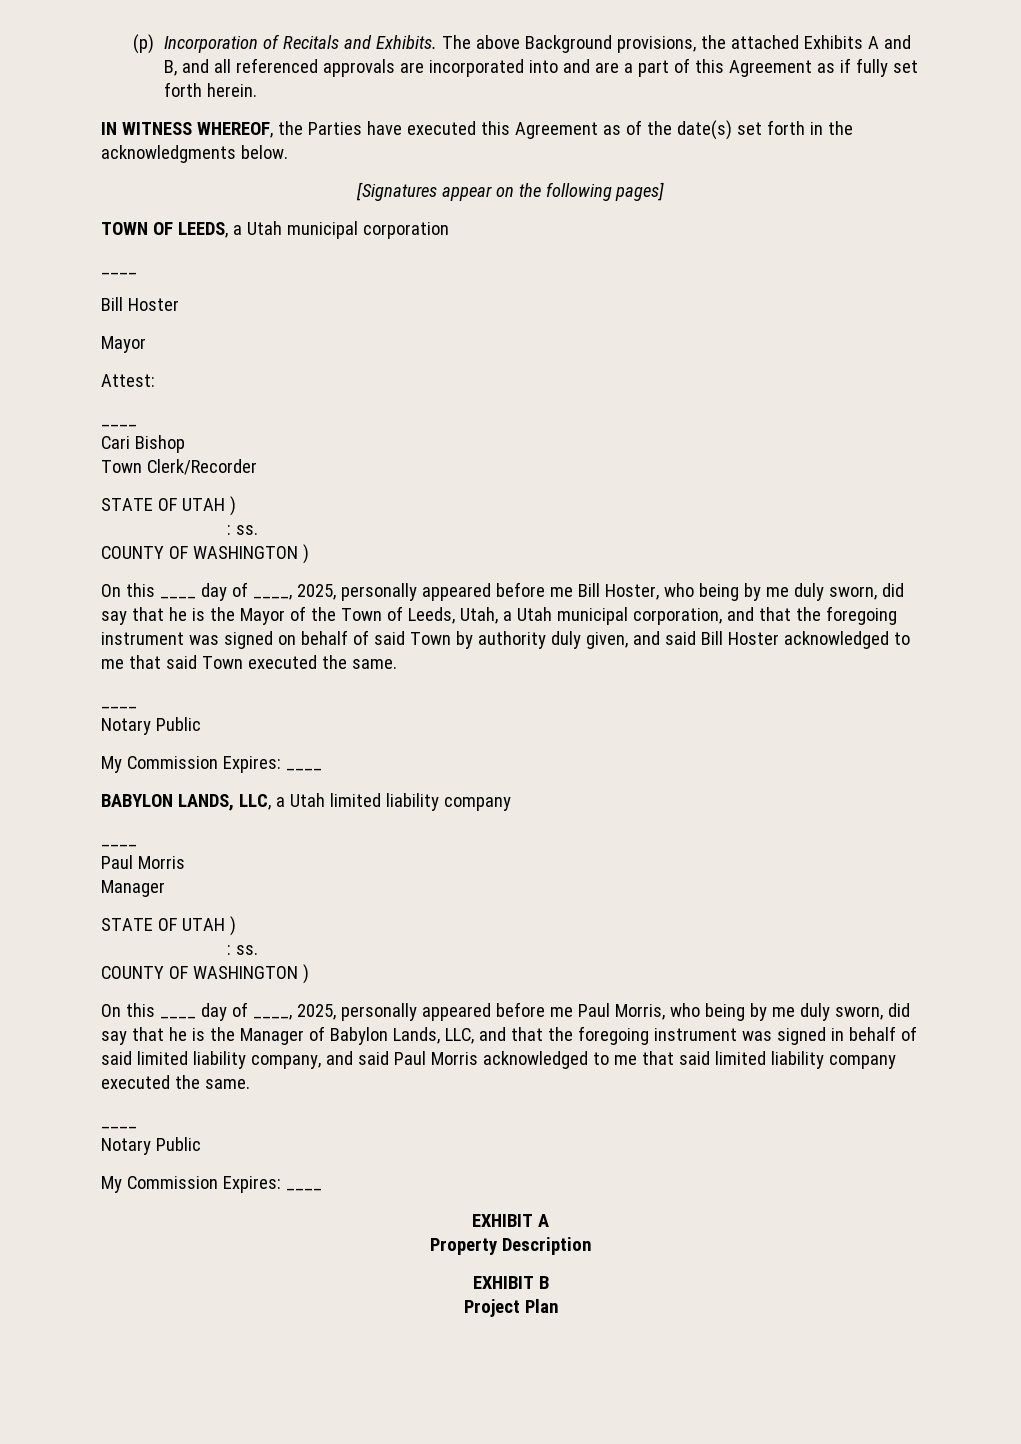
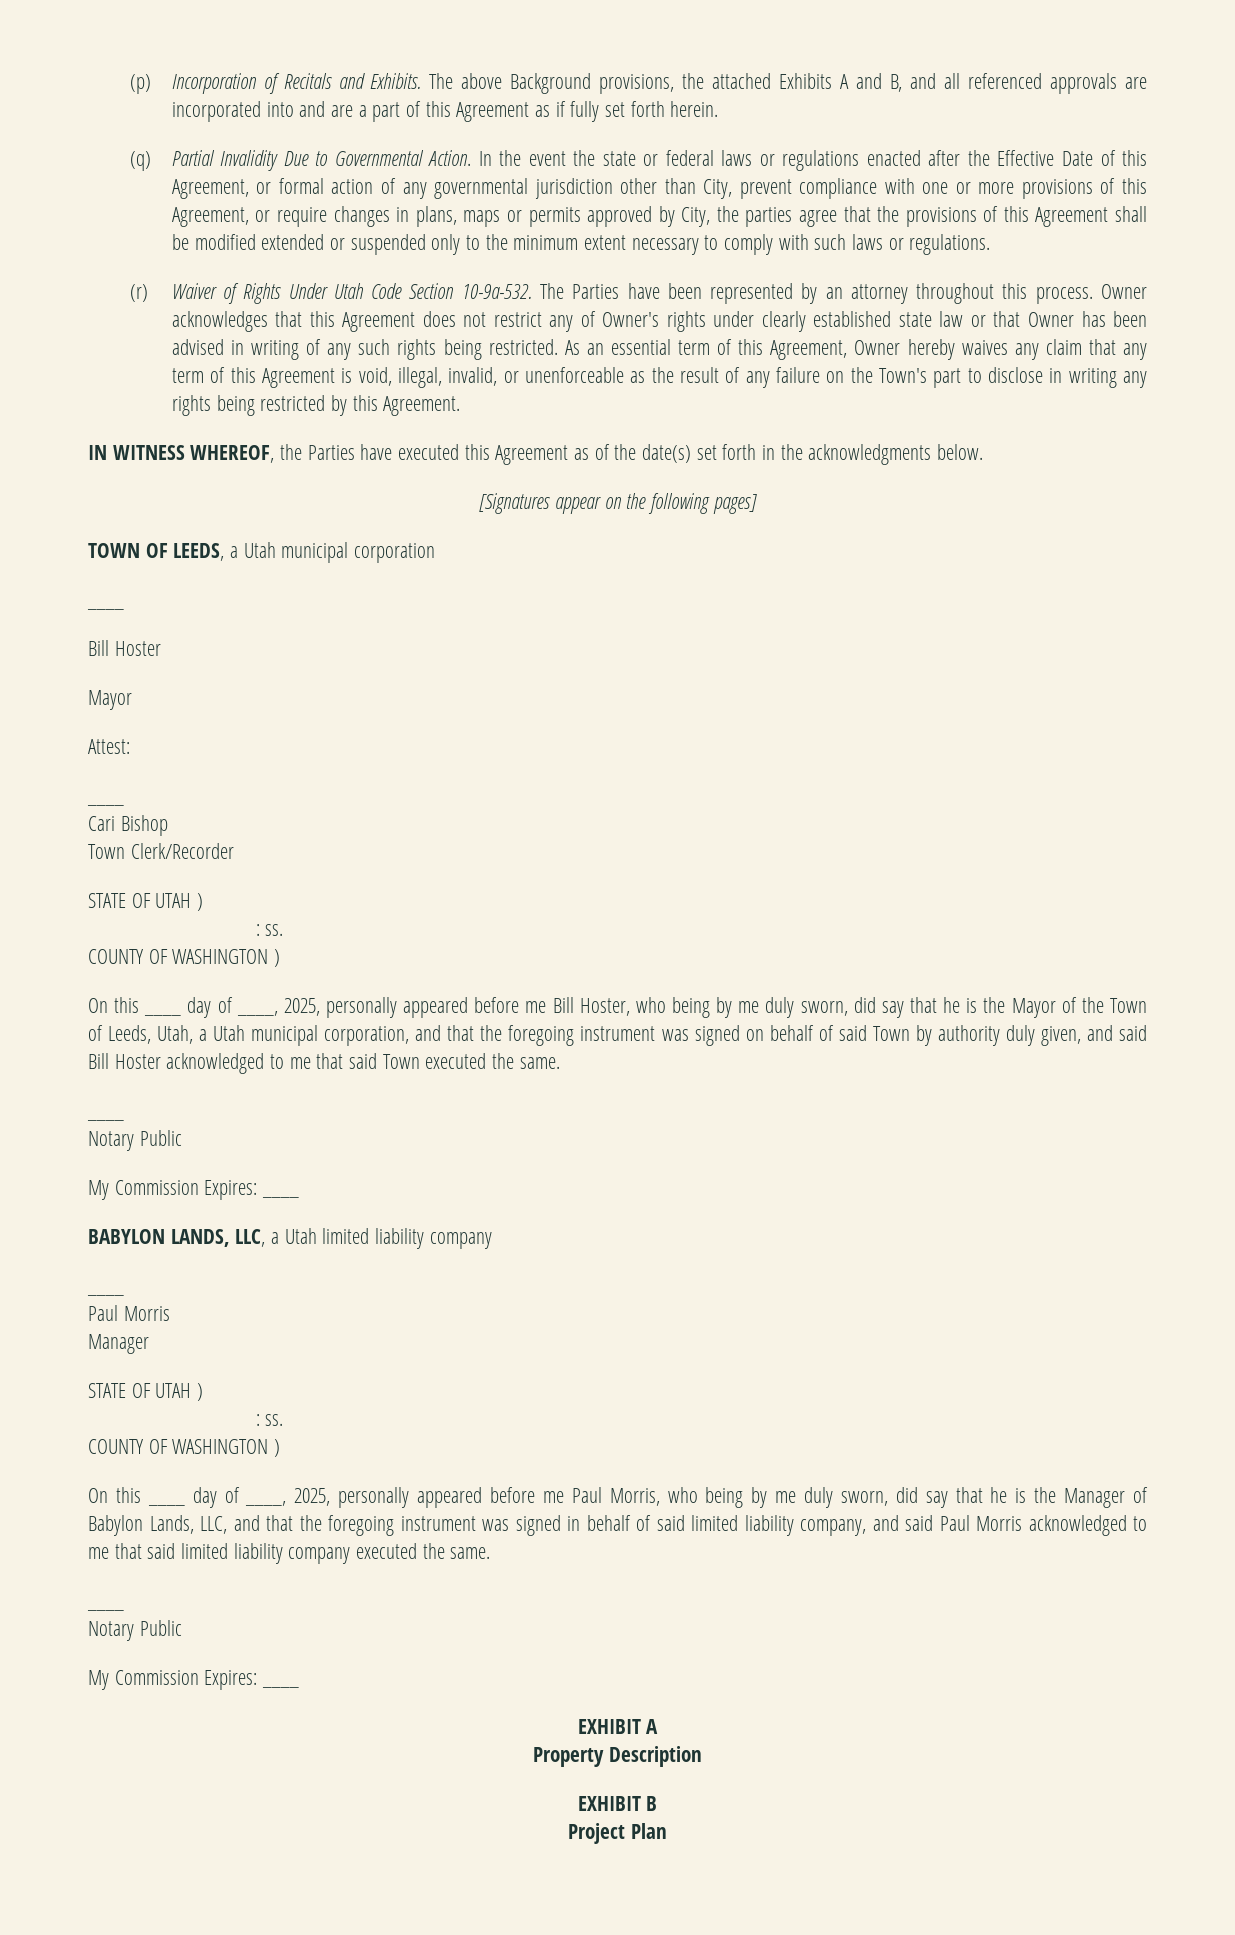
(258, 90) none -> [129,150,1147,171] [171,178,1148,199] [171,206,1147,227] [171,234,991,255] [129,283,1148,304] [171,311,1147,332] [171,339,1148,360] [171,367,1148,388] [171,395,461,416] // (q) Partial Invalidity Due to Governmental Action. In the event the state or federal laws or regulations enacted after the Effective Date of this Agreement, or formal action of any governmental jurisdiction other than City, prevent compliance with one or more provisions of this Agreement, or require changes in plans, maps or permits approved by City, the parties agree that the provisions of this Agreement shall be modified extended or suspended only to the minimum extent necessary to comply with such laws or regulations. // (r) Waiver of Rights Under Utah Code Section 10-9a-532. The Parties have been represented by an attorney throughout this process. Owner acknowledges that this Agreement does not restrict any of Owner's rights under clearly established state law or that Owner has been advised in writing of any such rights being restricted. As an essential term of this Agreement, Owner hereby waives any claim that any term of this Agreement is void, illegal, invalid, or unenforceable as the result of any failure on the Town's part to disclose in writing any rights being restricted by this Agreement.

